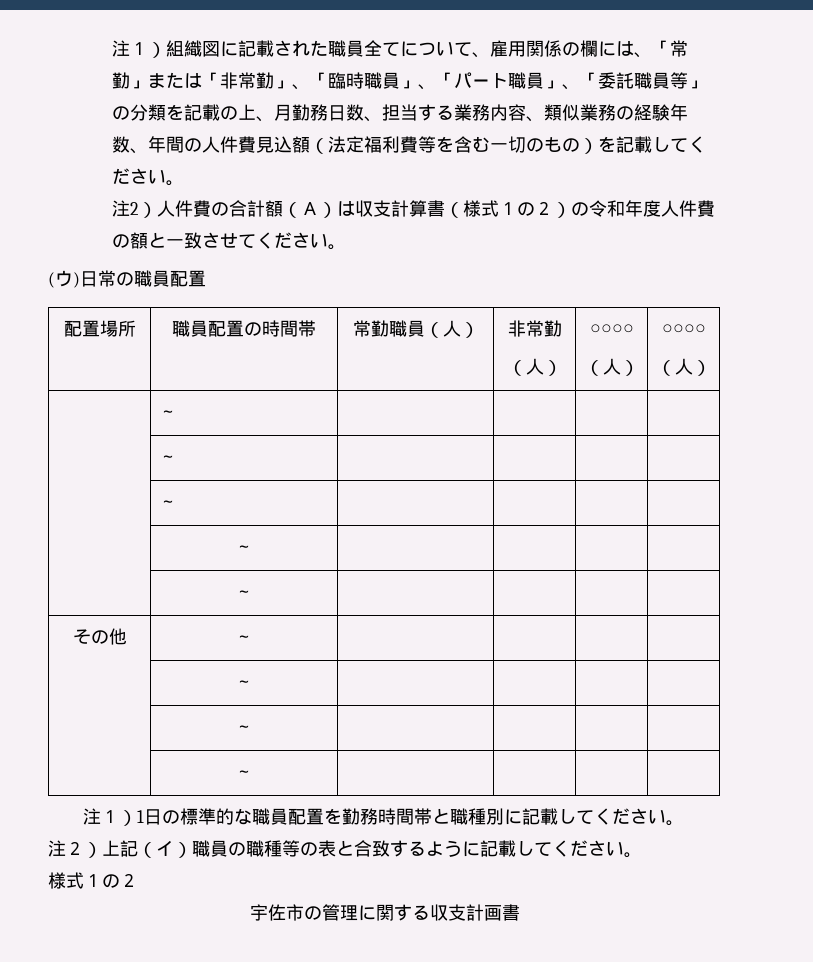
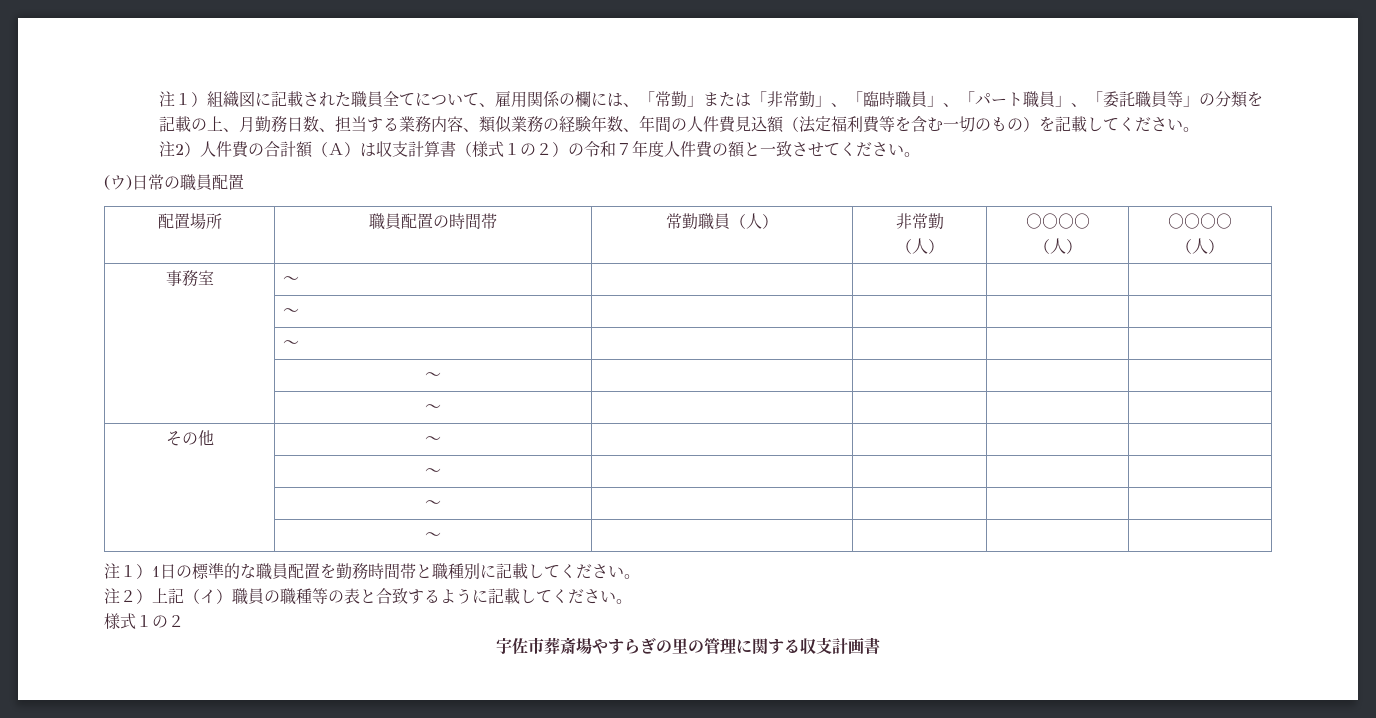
(625, 208) none -> [615,143,632,155] ７
(711, 368) none -> [165,270,214,286] 事務室
(304, 912) none -> [544,637,688,655] 葬斎場やすらぎの里

